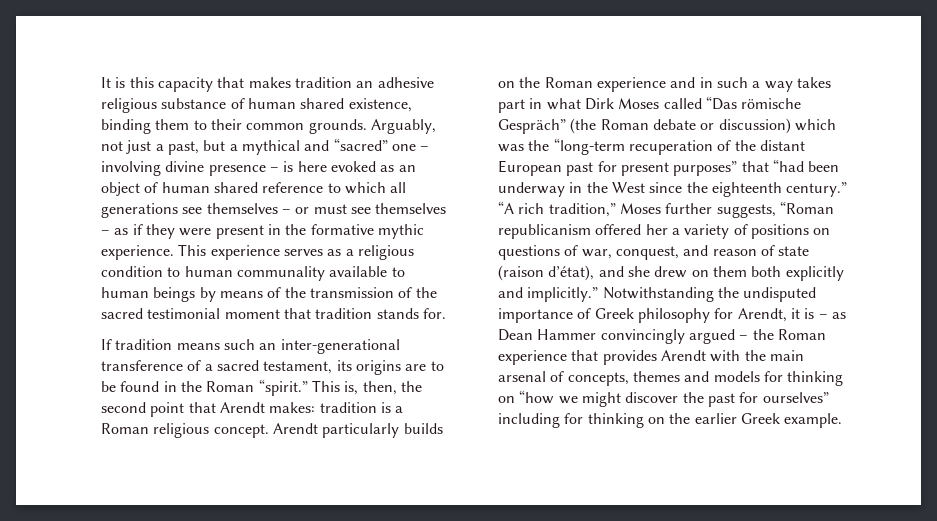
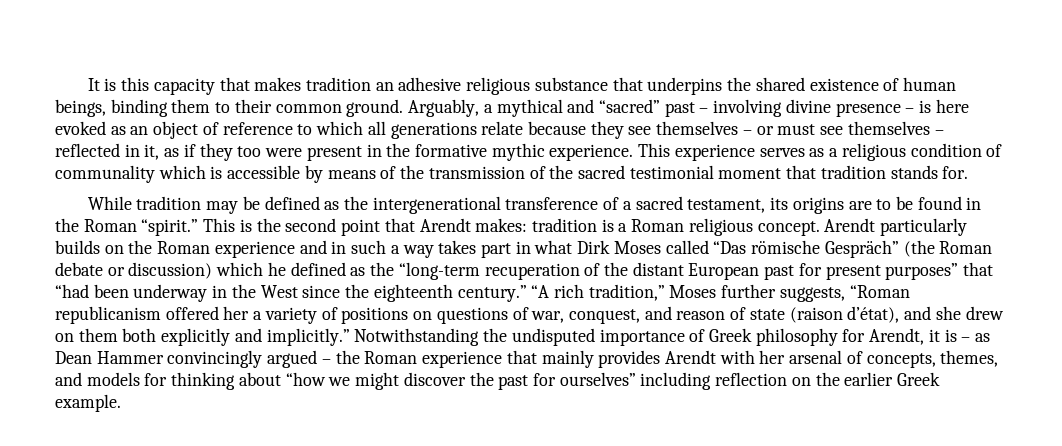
[230,98,412,112] of human shared existence, -> [612,77,956,95] [55,99,106,117] that underpins the shared existence of human beings,
[308,119,436,134] [101,140,226,155] grounds. Arguably, not just a past, but -> [346,99,480,117] ground. Arguably,
[391,144,416,151] one -> [664,102,695,117] past
[161,182,258,193] human shared -> (219, 128) none
(178, 210) none -> [481,121,624,139] relate because they
(110, 232) none -> [55,143,160,160] reflected in it,
(175, 231) none -> [237,146,262,157] too
[167,266,405,281] [101,287,196,302] to human communality available to human beings -> [986,144,1003,157] [55,165,301,183] of communality which is accessible
[101,339,400,354] If tradition means such an inter-generational -> [87,196,501,214] While tradition may be defined as the intergenerational
[344,381,397,395] is, then, -> [239,219,252,232] is
[498,144,524,152] was -> [267,262,366,276] he defined as
(599, 355) none -> [541,350,594,368] mainly
[744,350,804,361] the main -> [759,350,786,364] her
[632,371,680,382] themes -> [940,350,999,367] themes,
[498,396,515,403] on -> [238,372,281,386] about
[564,413,644,428] for thinking -> [715,372,788,386] reflection

